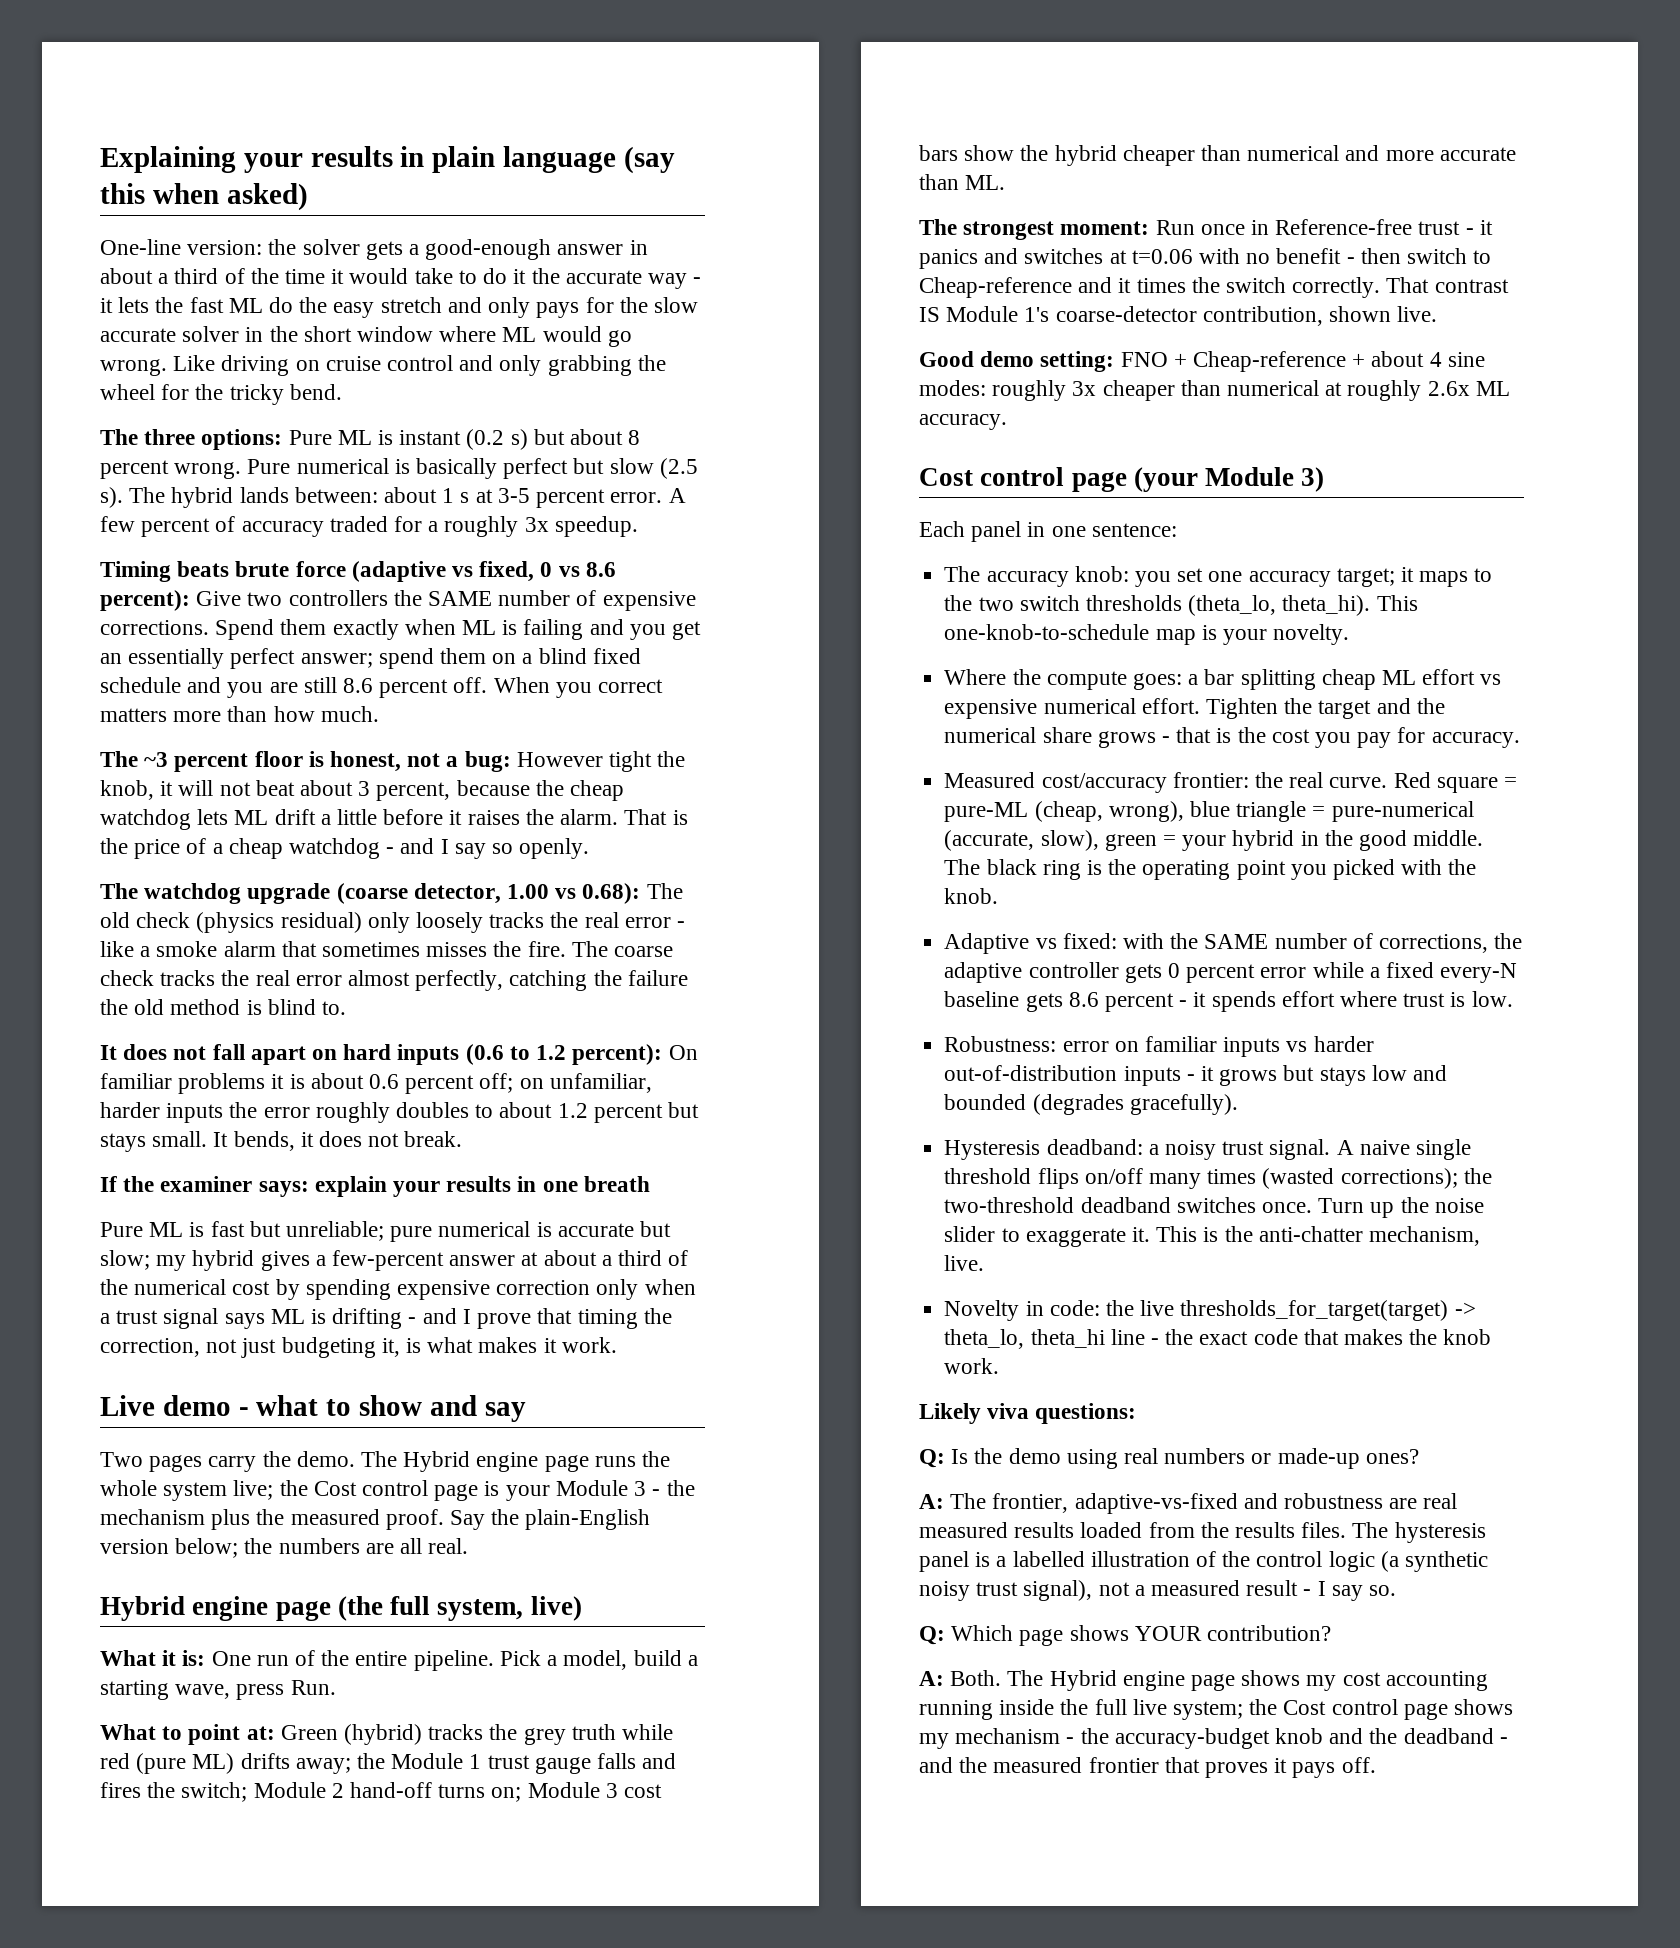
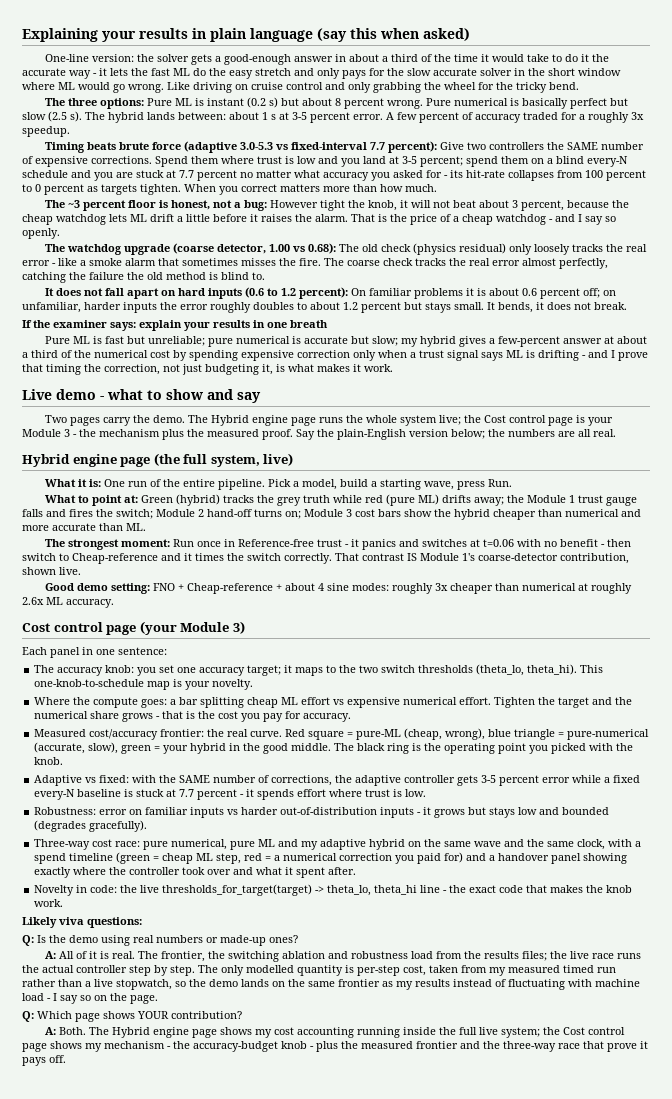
[452,561,616,582] vs fixed, 0 vs 8.6 -> [240,142,386,150] 3.0-5.3 vs fixed-interval 7.7
[332,619,702,640] [100,648,373,669] exactly when ML is failing and you get an essentially perfect answer; -> [221,156,463,167] where trust is low and you land at 3-5 percent;
[592,648,641,664] fixed -> [587,156,628,167] every-N
[303,677,488,698] still 8.6 percent off. -> [136,170,646,181] [22,184,181,195] stuck at 7.7 percent no matter what accuracy you asked for - its hit-rate collapses from 100 percent to 0 percent as targets tighten.
[1167,963,1180,978] 0 -> [481,775,497,783] 3-5
[1025,992,1099,1012] gets 8.6 -> [124,789,195,797] is stuck at 7.7
[944,1139,1471,1160] [944,1168,1492,1189] [944,1197,1484,1218] [944,1226,1480,1247] [944,1255,985,1271] Hysteresis deadband: a noisy trust signal. A naive single threshold flips on/off many times (wasted corrections); the two-threshold deadband switches once. Turn up the noise slider to exaggerate it. This is the anti-chatter mechanism, live. -> [34,839,642,850] [34,852,628,864] [34,867,357,878] Three-way cost race: pure numerical, pure ML and my adaptive hybrid on the same wave and the same clock, with a spend timeline (green = cheap ML step, red = a numerical correction you paid for) and a handover panel showing exactly where the controller took over and what it spent after.
[950,1493,1458,1514] [919,1522,1486,1543] [919,1551,1489,1572] [919,1580,1397,1601] The frontier, adaptive-vs-fixed and robustness are real measured results loaded from the results files. The hysteresis panel is a labelled illustration of the control logic (a synthetic noisy trust signal), not a measured result - I say so. -> [59,951,642,962] [22,965,616,976] [22,979,640,990] [22,993,158,1004] All of it is real. The frontier, the switching ablation and robustness load from the results files; the live race runs the actual controller step by step. The only modelled quantity is per-step cost, taken from my measured timed run rather than a live stopwatch, so the demo lands on the same frontier as my results instead of fluctuating with machine load - I say so on the page.
[1329,1728,1508,1744] [919,1757,1269,1778] and the deadband - and the measured frontier that proves -> [310,1041,637,1052] - plus the measured frontier and the three-way race that prove

